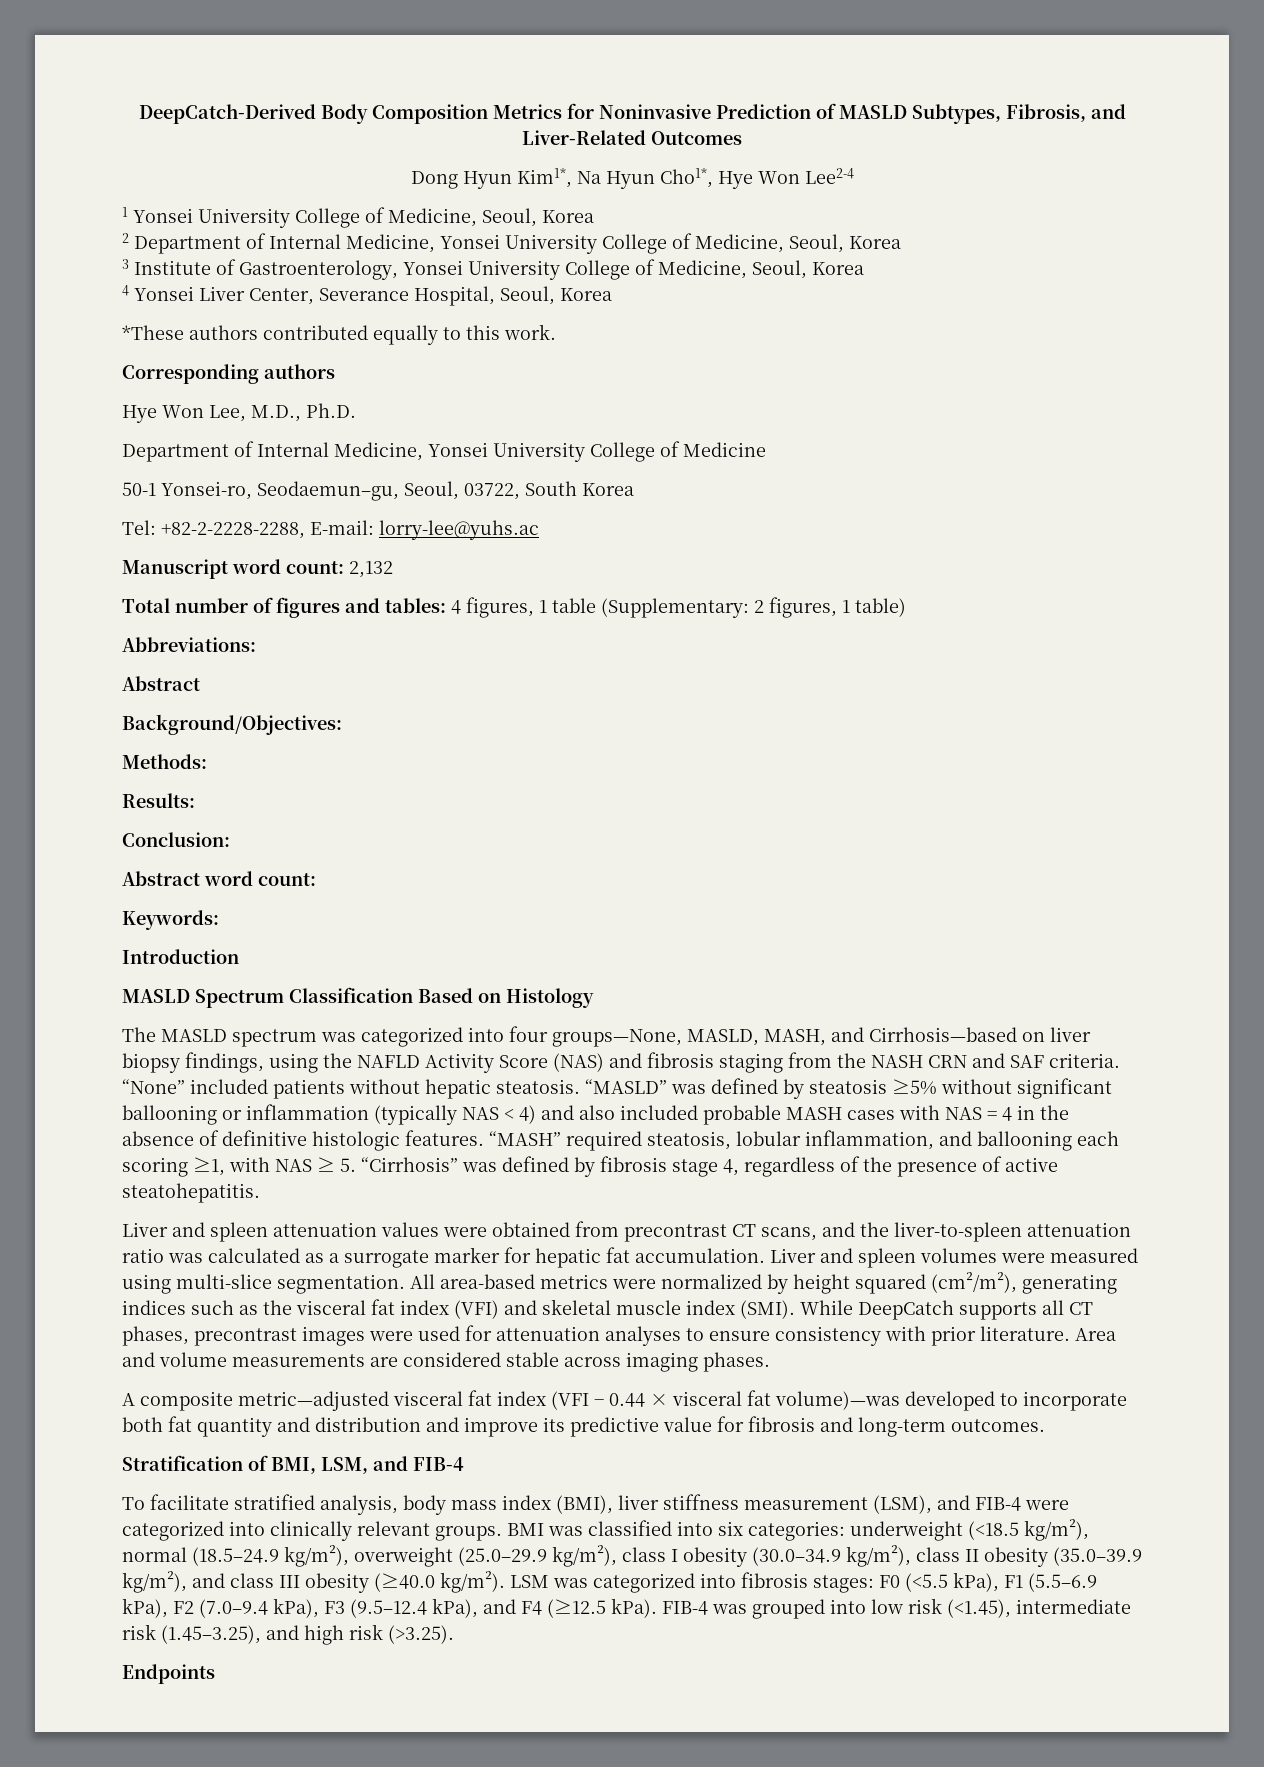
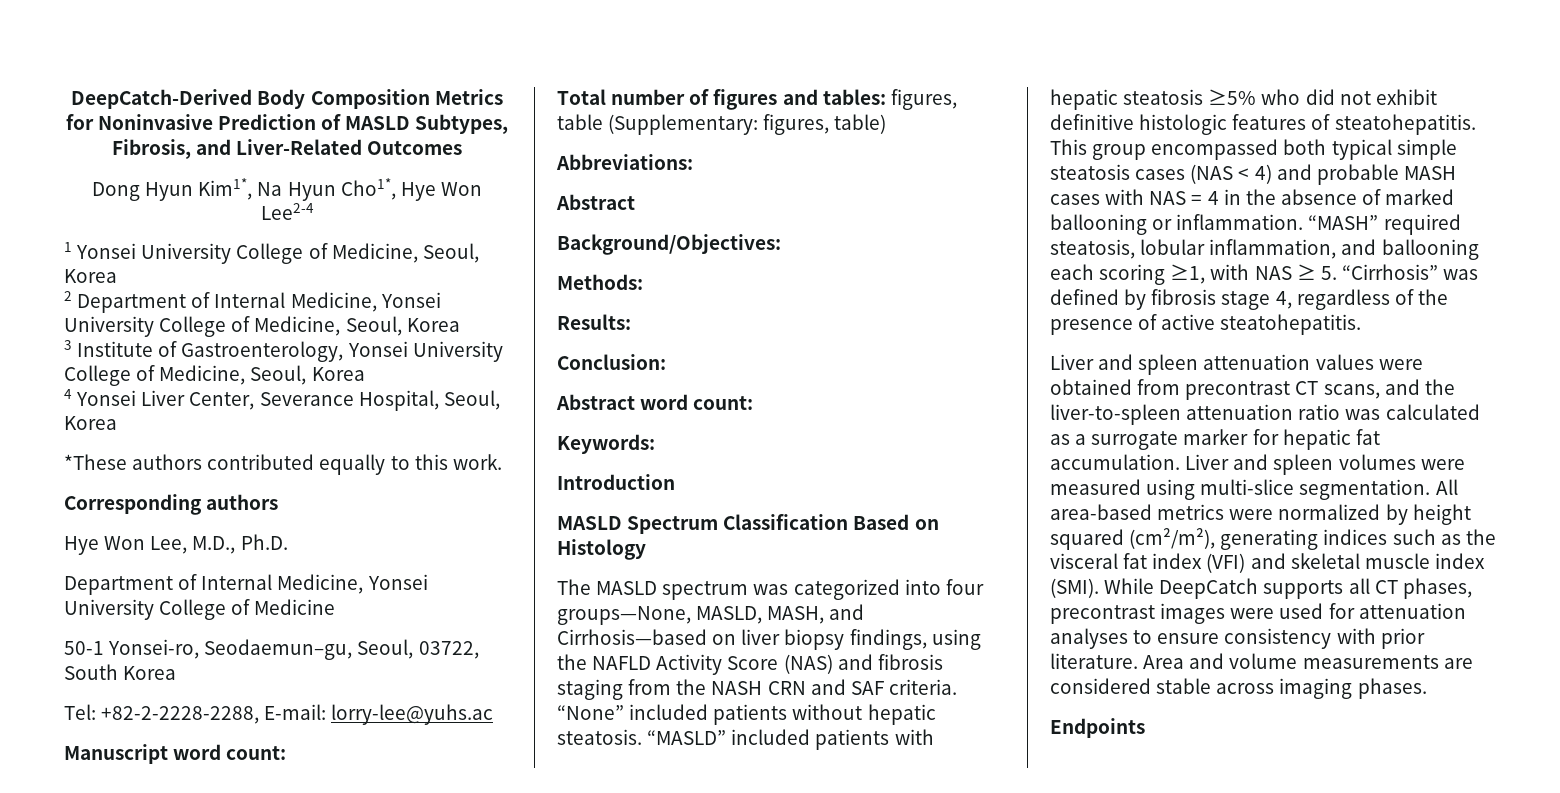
[349,561,393,578] 2,132 -> (287, 753) none
[451,597,850,618] 4 figures, 1 table (Supplementary: 2 figures, 1 -> [890,89,957,110] [557,114,830,135] figures, table (Supplementary: figures,
[671,1078,1112,1099] [122,1104,499,1125] was defined by steatosis ≥5% without significant ballooning or inflammation (typically NAS -> [731,729,934,750] [1050,89,1437,110] [1050,114,1476,135] [1050,139,1457,160] [1050,164,1234,184] included patients with hepatic steatosis ≥5% who did not exhibit definitive histologic features of steatohepatitis. This group encompassed both typical simple steatosis cases (NAS
[579,1105,698,1120] also included -> (1312, 172) none
[222,1130,484,1151] definitive histologic features. -> [1385,189,1455,205] [1050,214,1304,235] marked ballooning or inflammation.
[122,1390,1127,1411] [122,1416,1045,1437] [122,1455,464,1474] [122,1494,1069,1515] [122,1519,1089,1541] [122,1545,1142,1567] [122,1571,1097,1593] [122,1598,1131,1619] [122,1624,454,1645] // A composite metric—adjusted visceral fat index (VFI − 0.44 × visceral fat volume)—was developed to incorporate both fat quantity and distribution and improve its predictive value for fibrosis and long-term outcomes. // Stratification of BMI, LSM, and FIB-4 // To facilitate stratified analysis, body mass index (BMI), liver stiffness measurement (LSM), and FIB-4 were categorized into clinically relevant groups. BMI was classified into six categories: underweight (<18.5 kg/m²), normal (18.5–24.9 kg/m²), overweight (25.0–29.9 kg/m²), class I obesity (30.0–34.9 kg/m²), class II obesity (35.0–39.9 kg/m²), and class III obesity (≥40.0 kg/m²). LSM was categorized into fibrosis stages: F0 (<5.5 kPa), F1 (5.5–6.9 kPa), F2 (7.0–9.4 kPa), F3 (9.5–12.4 kPa), and F4 (≥12.5 kPa). FIB-4 was grouped into low risk (<1.45), intermediate risk (1.45–3.25), and high risk (>3.25). -> (1427, 688) none

